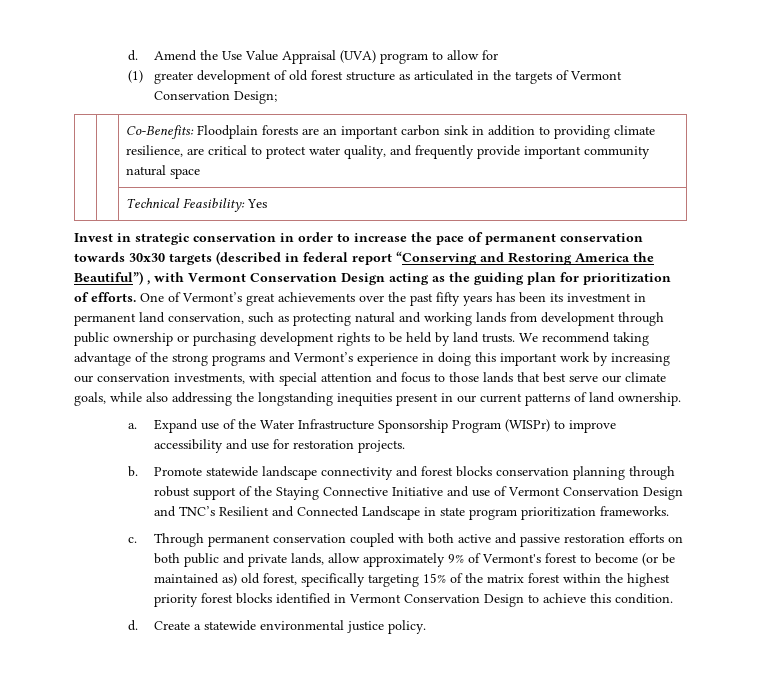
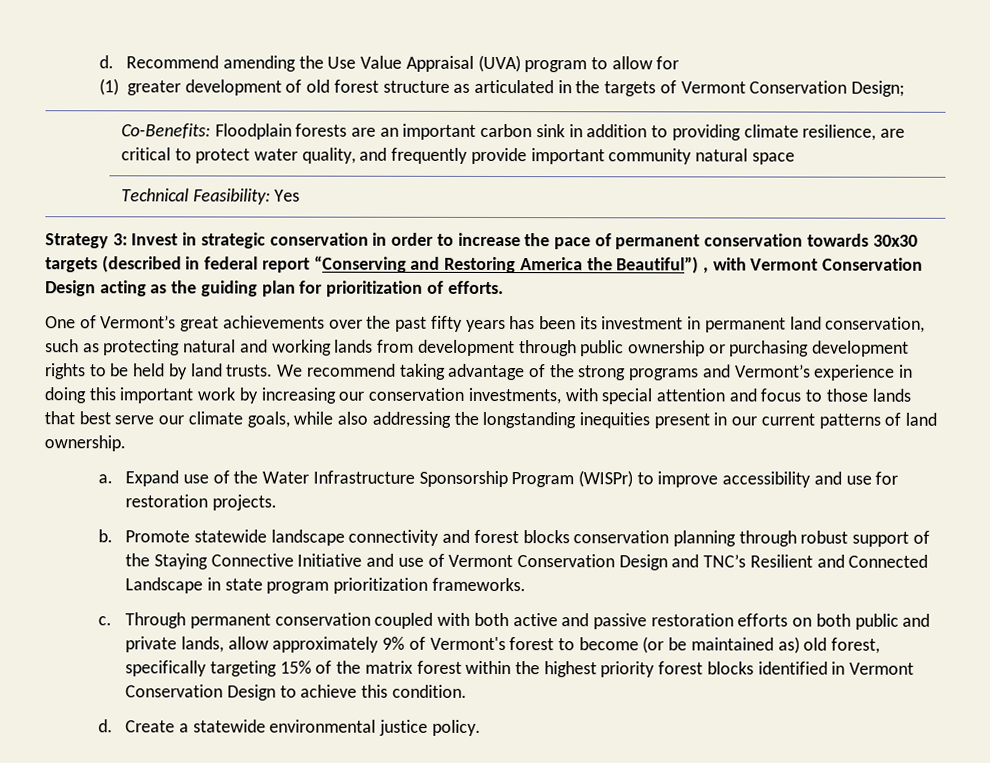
[127,50,198,61] d. Amend -> [99,55,296,72] d. Recommend amending
(267, 203) none -> [45,233,128,249] Strategy 3:
(136, 297) none -> (504, 287) //

